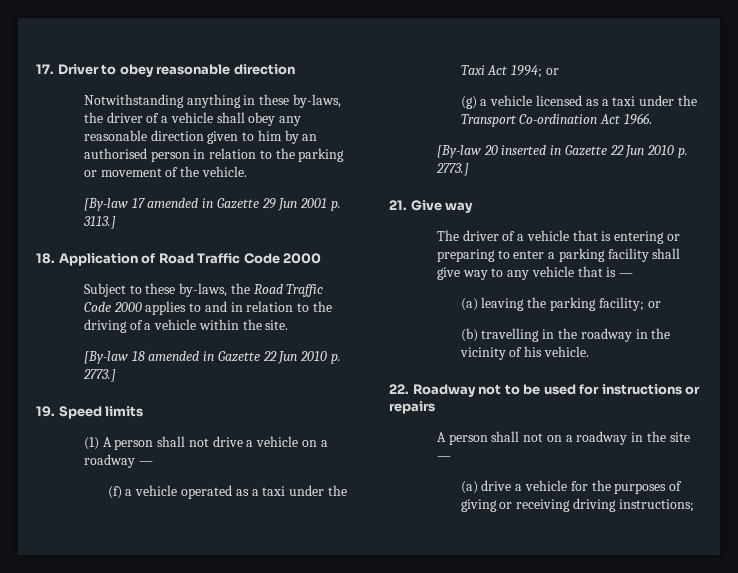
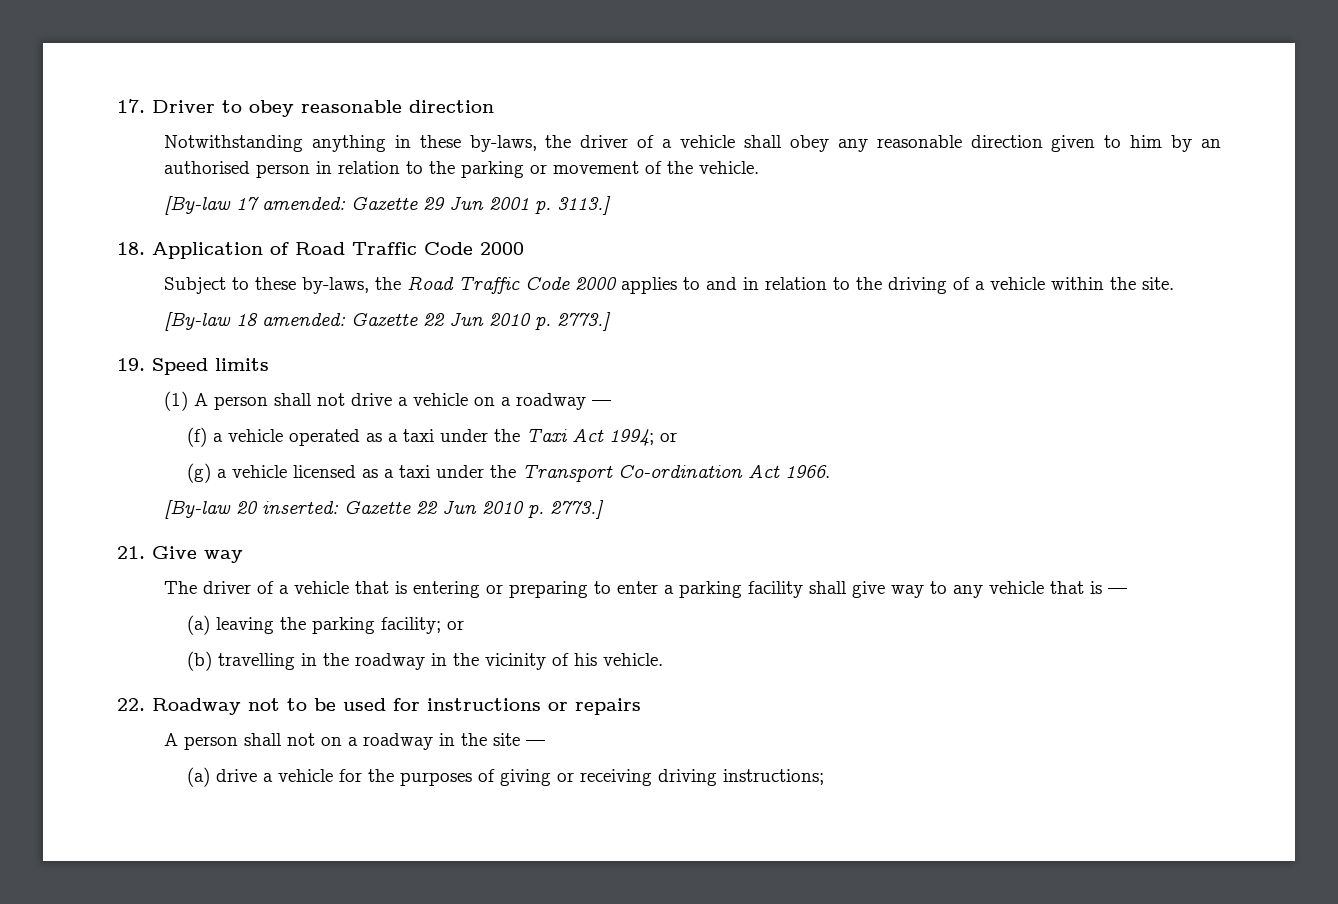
[147,198,214,208] amended in -> [261,197,346,210] amended:
[148,351,215,361] amended in -> [261,313,346,326] amended:
[501,145,562,155] inserted in -> [261,501,339,514] inserted:

